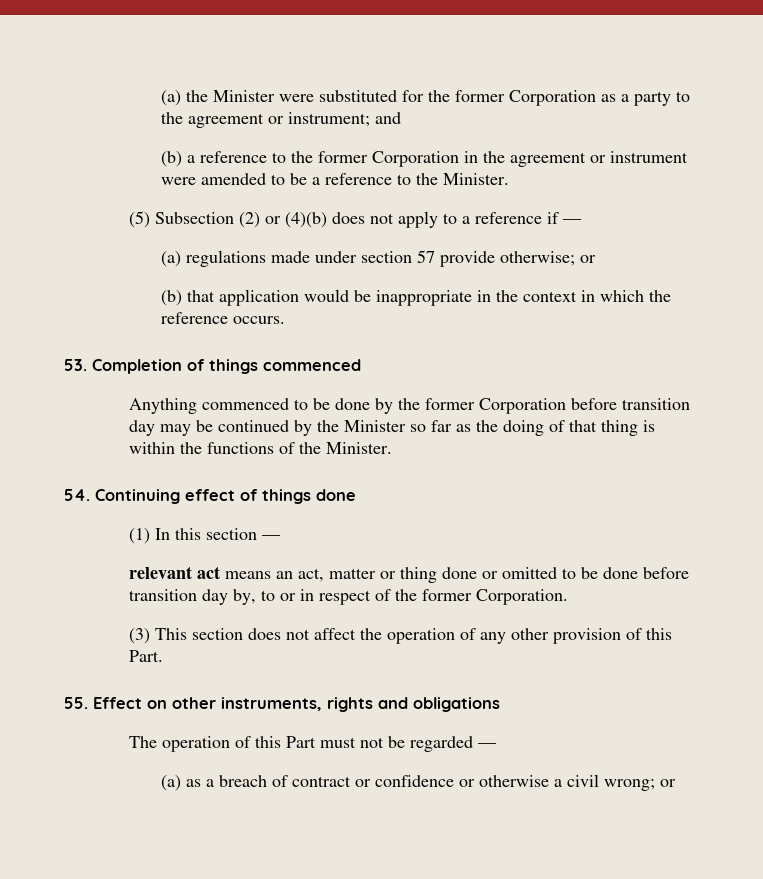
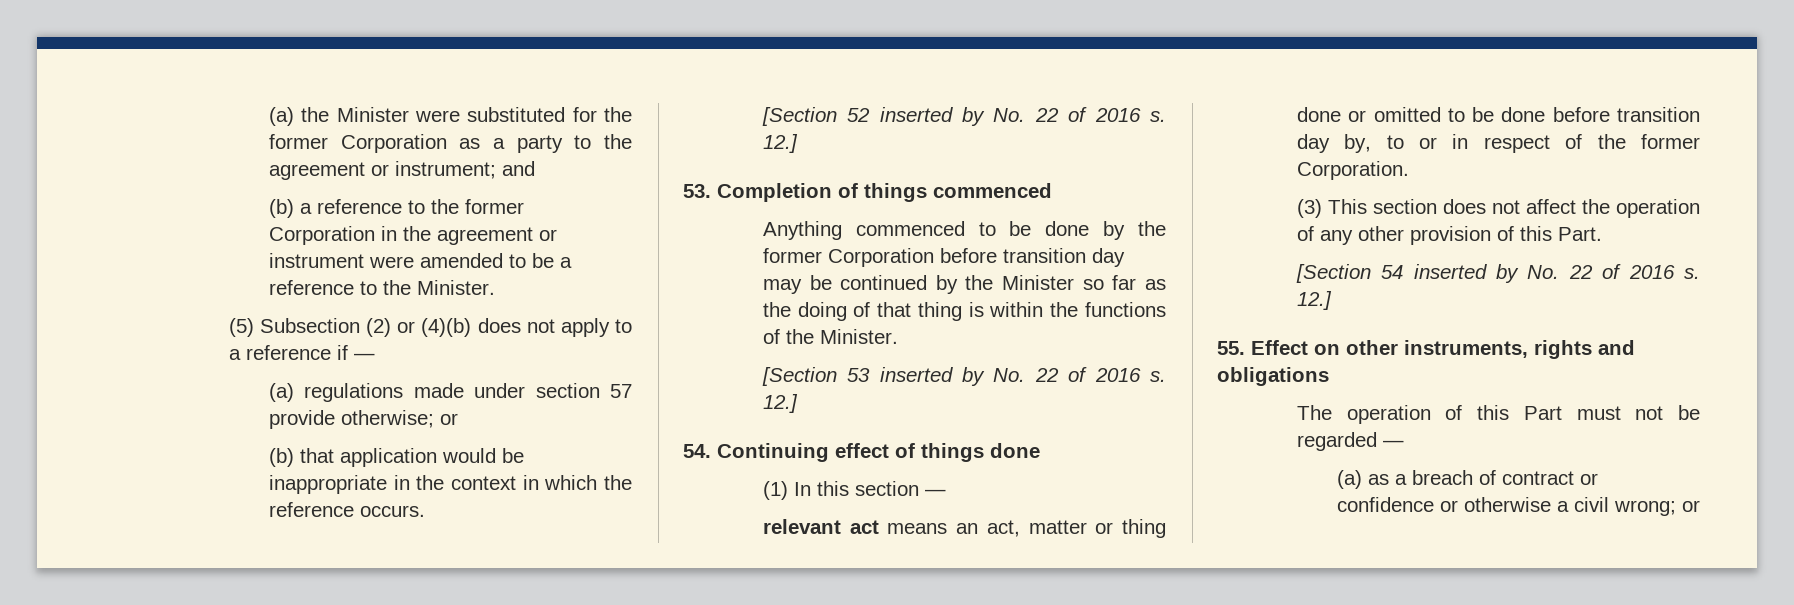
(286, 320) none -> [761,107,1166,126] [762,134,798,153] // [Section 52 inserted by No. 22 of 2016 s. 12.]
(392, 448) none -> [761,367,1166,386] [762,394,798,413] // [Section 53 inserted by No. 22 of 2016 s. 12.]
(163, 656) none -> [1295,264,1700,283] [1296,291,1332,310] // [Section 54 inserted by No. 22 of 2016 s. 12.]

